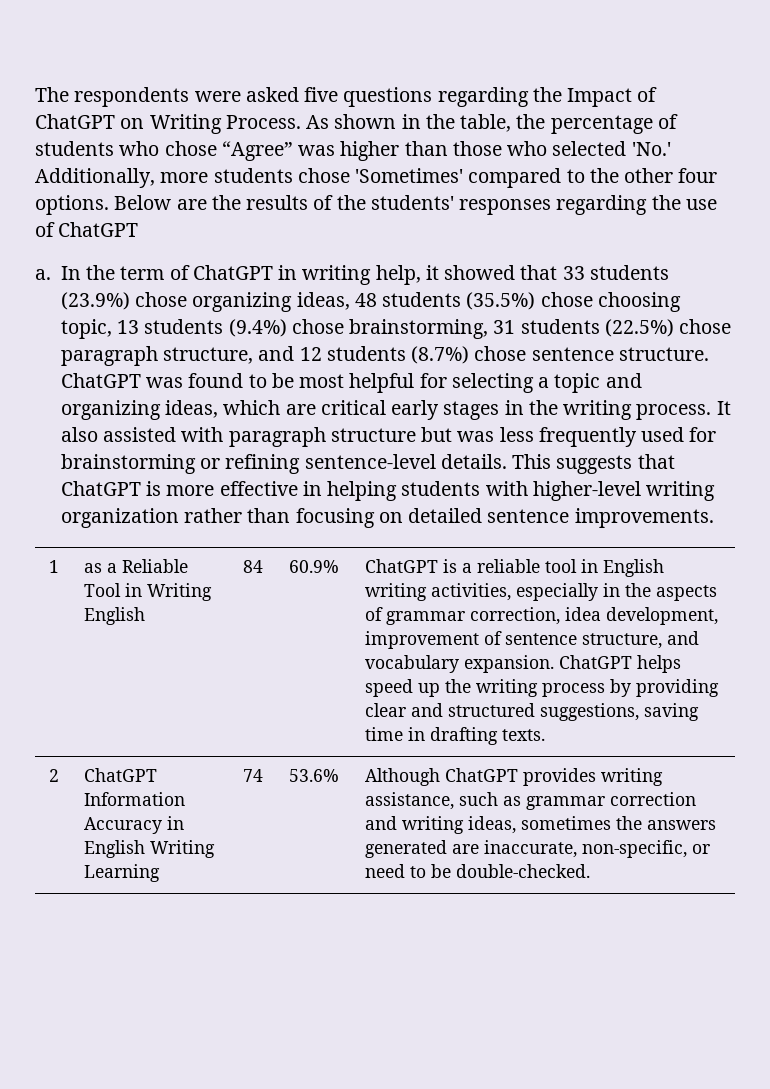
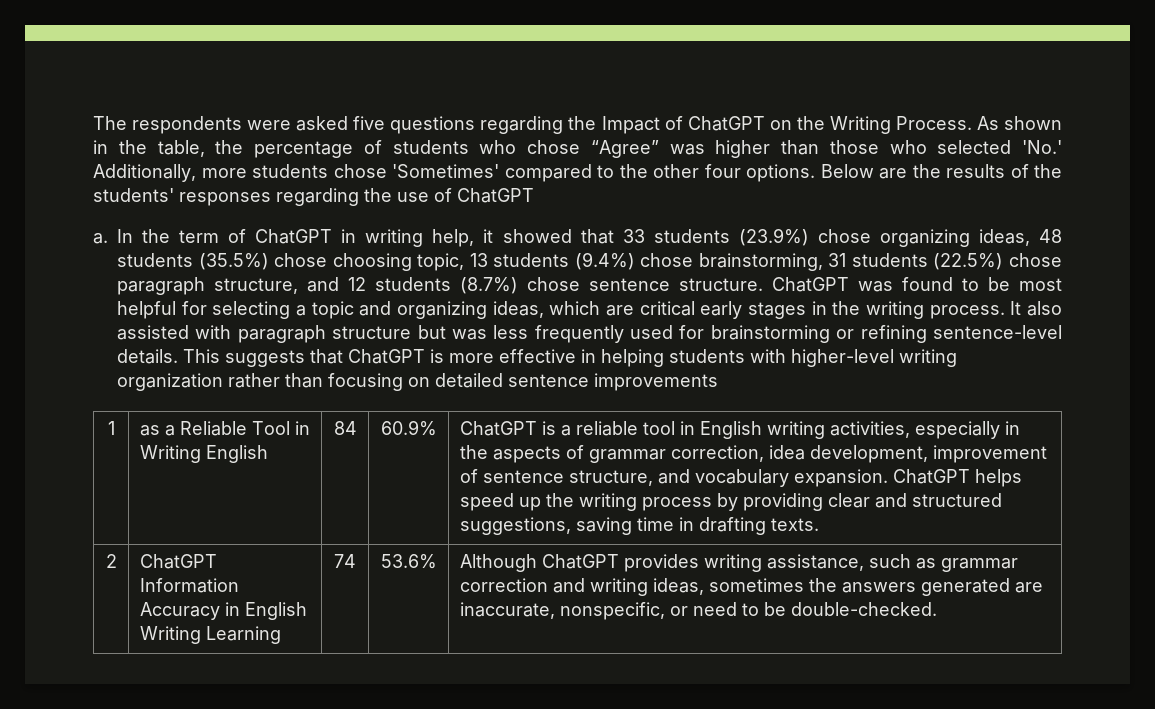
(145, 123) none -> [796,116,825,130] the
[574,508,714,528] improvements. -> [594,373,718,391] improvements
[581,840,687,858] non-specific, -> [559,602,665,620] nonspecific,

